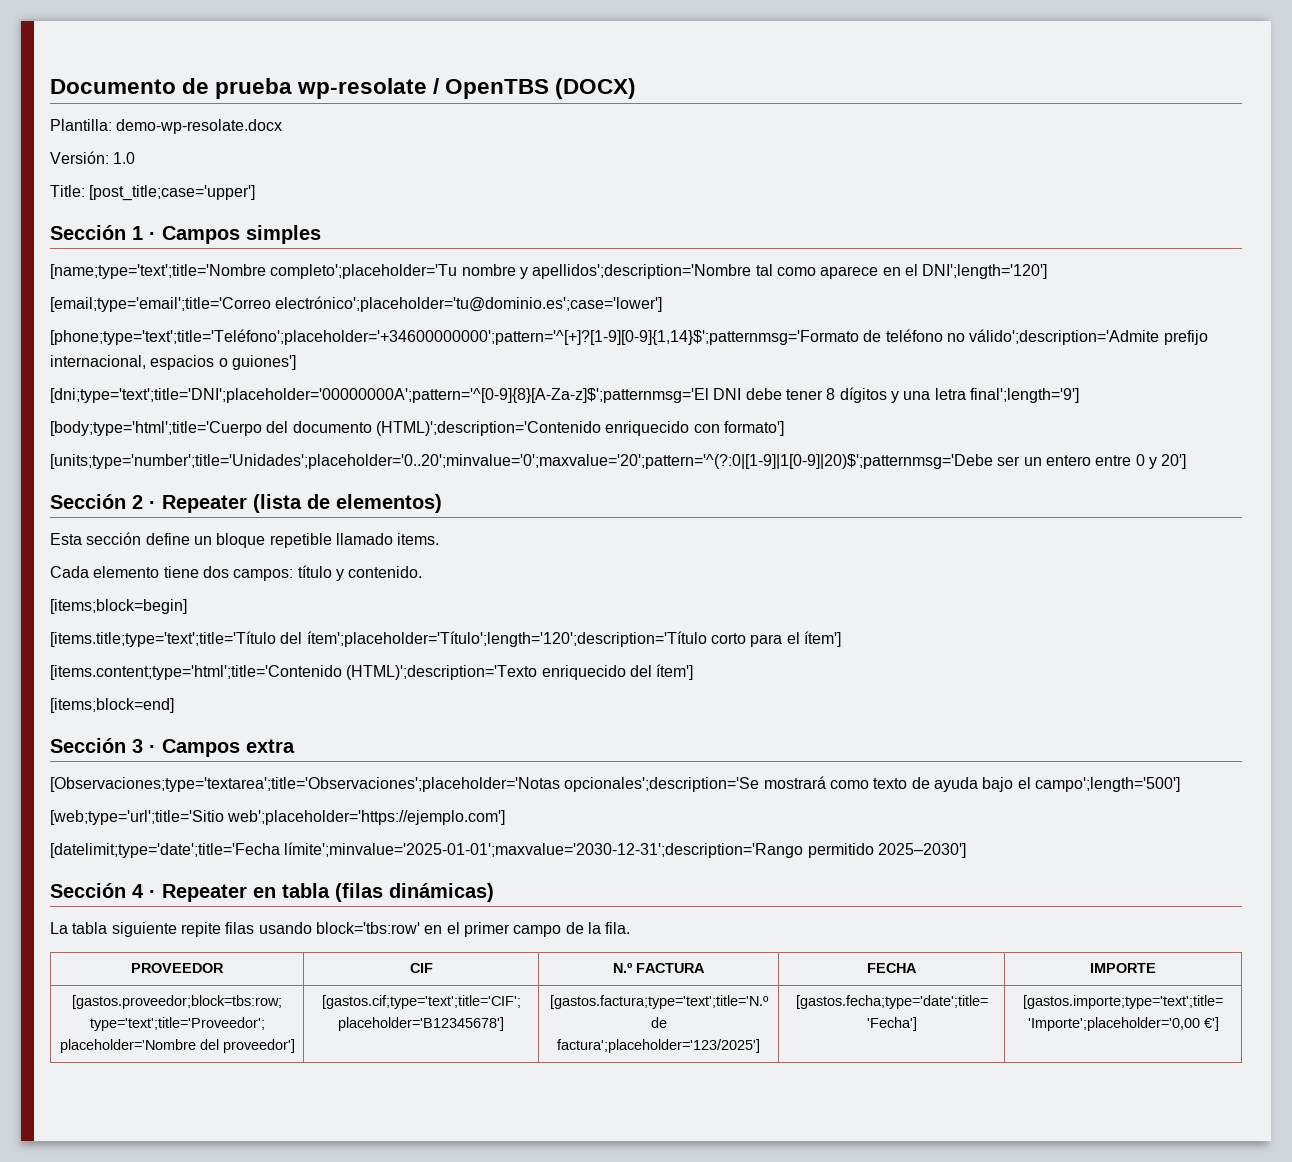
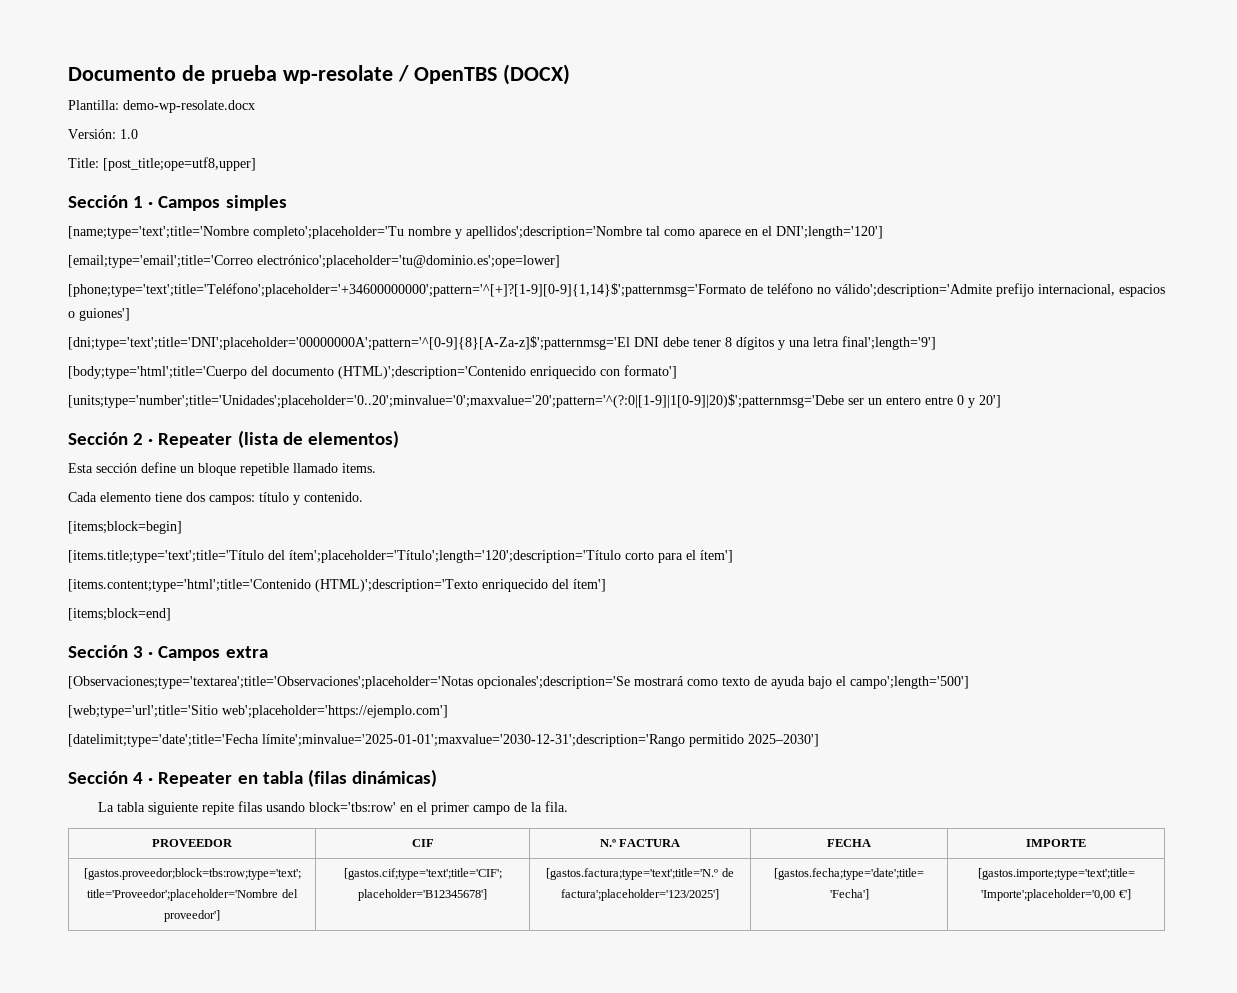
[89,185,256,201] [post_title;case='upper'] -> [103,157,256,171] [post_title;ope=utf8,upper]
[275,296,663,312] electrónico';placeholder='tu@dominio.es';case='lower'] -> [257,255,560,268] electrónico';placeholder='tu@dominio.es';ope=lower]

